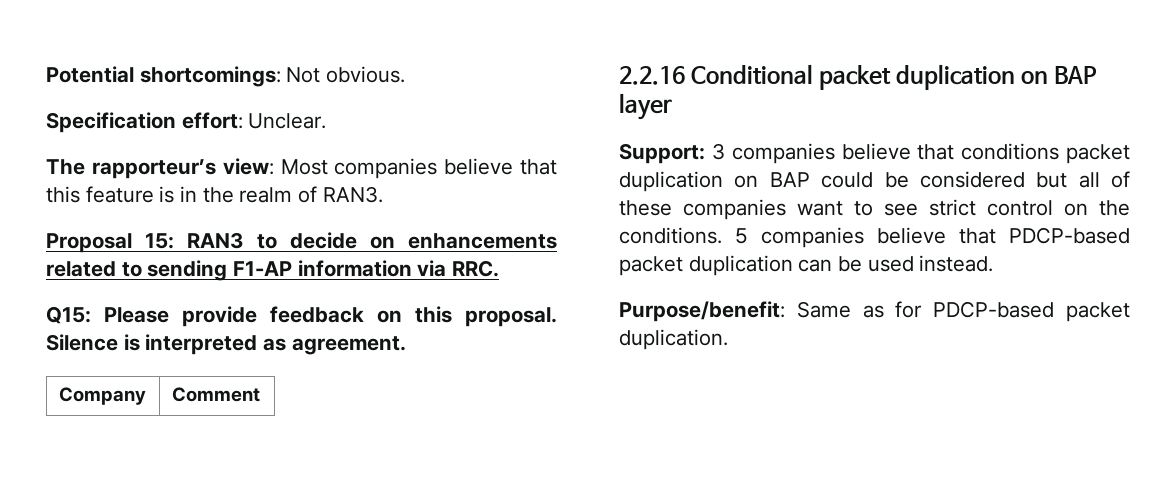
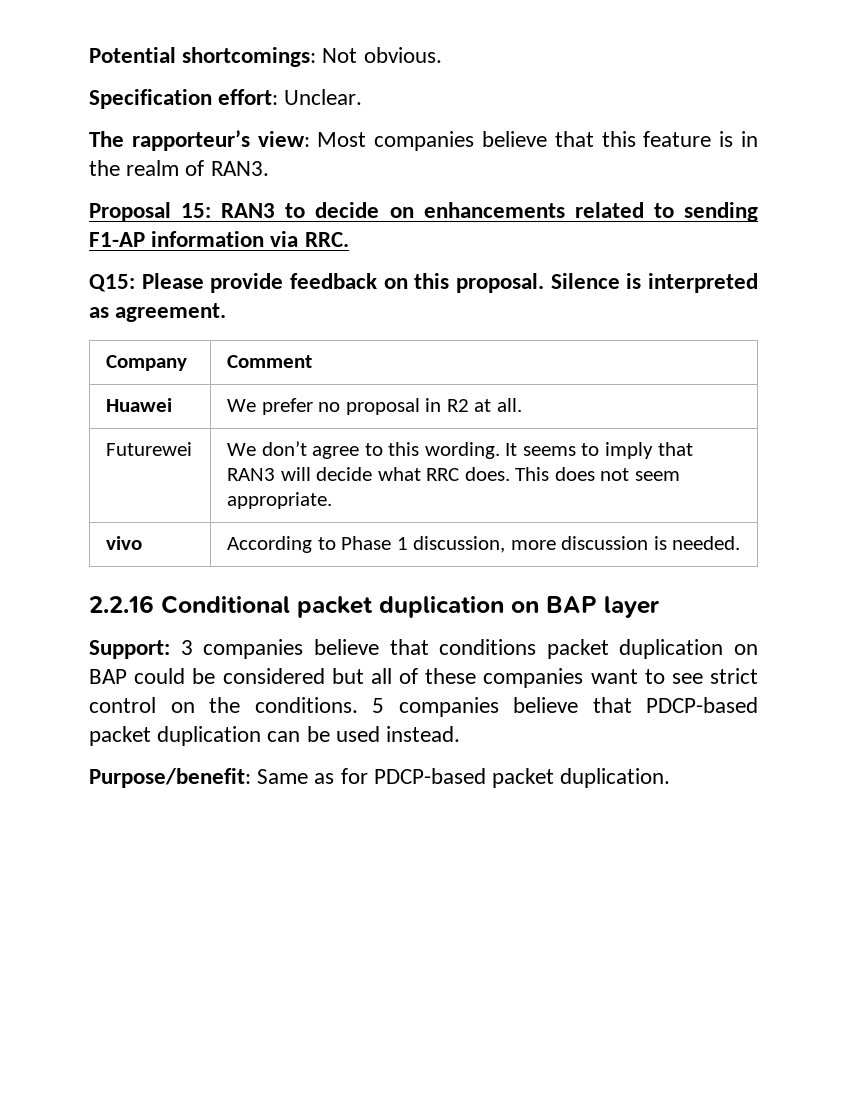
(260, 394) none -> [106,398,173,412] [227,398,522,415] [106,442,193,456] [227,441,694,459] [227,467,680,481] [227,492,333,509] [106,536,143,550] [227,536,741,553] // Huawei | We prefer no proposal in R2 at all. // Futurewei | We don’t agree to this wording. It seems to imply that RAN3 will decide what RRC does. This does not seem appropriate. // vivo | According to Phase 1 discussion, more discussion is needed.

